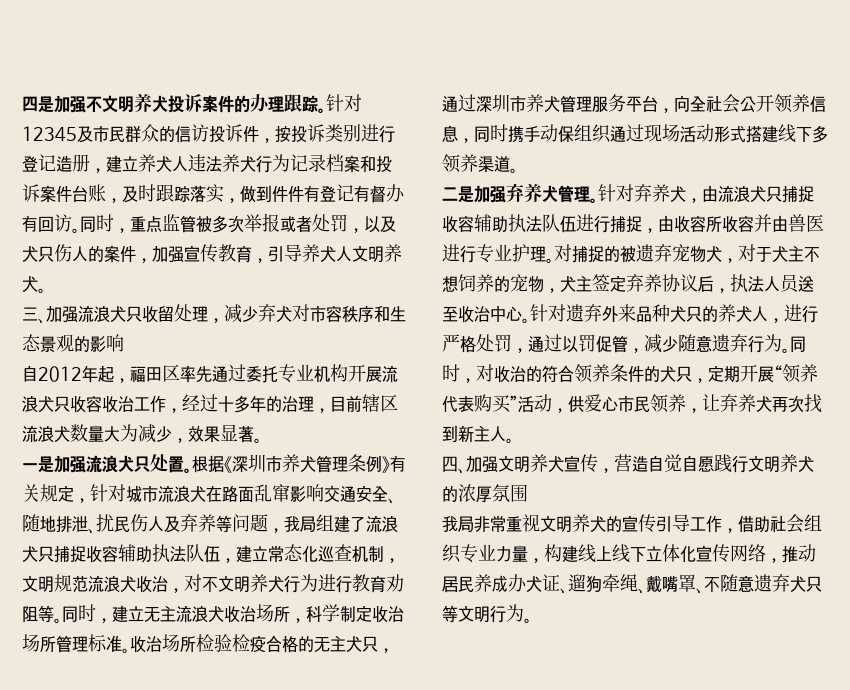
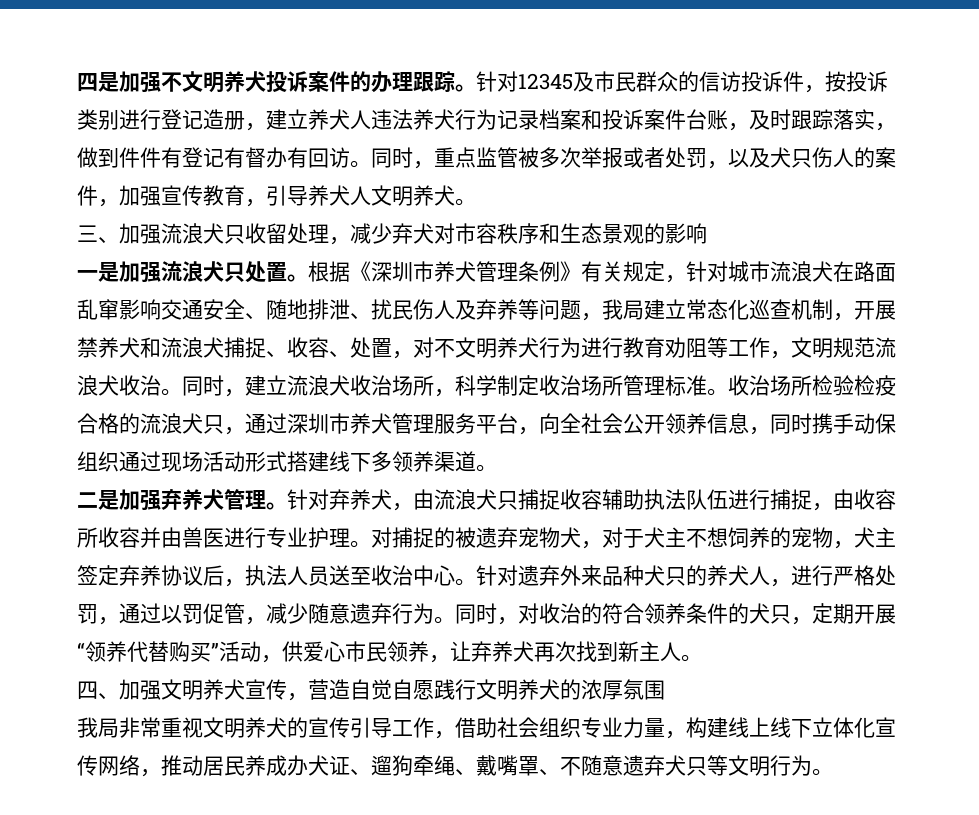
[22,364,398,383] [22,394,398,413] [22,424,262,443] // 自2012年起，福田区率先通过委托专业机构开展流浪犬只收容收治工作，经过十多年的治理，目前辖区流浪犬数量大为减少，效果显著。 -> (707, 233) none
[316,514,398,533] [22,544,236,563] 组建了流浪犬只捕捉收容辅助执法队伍， -> (644, 310) none
[22,574,168,593] 文明规范流浪犬收治 -> [854,300,896,320] [77,337,392,358] 开展禁养犬和流浪犬捕捉、收容、处置
(54, 614) none -> [728,337,896,359] [77,375,161,396] 工作，文明规范流浪犬收治
[144,605,176,622] 无主 -> (287, 385) none
[314,635,346,652] 无主 -> [140,413,182,434] 流浪
[458,396,474,412] 表 -> [148,641,169,662] 替

